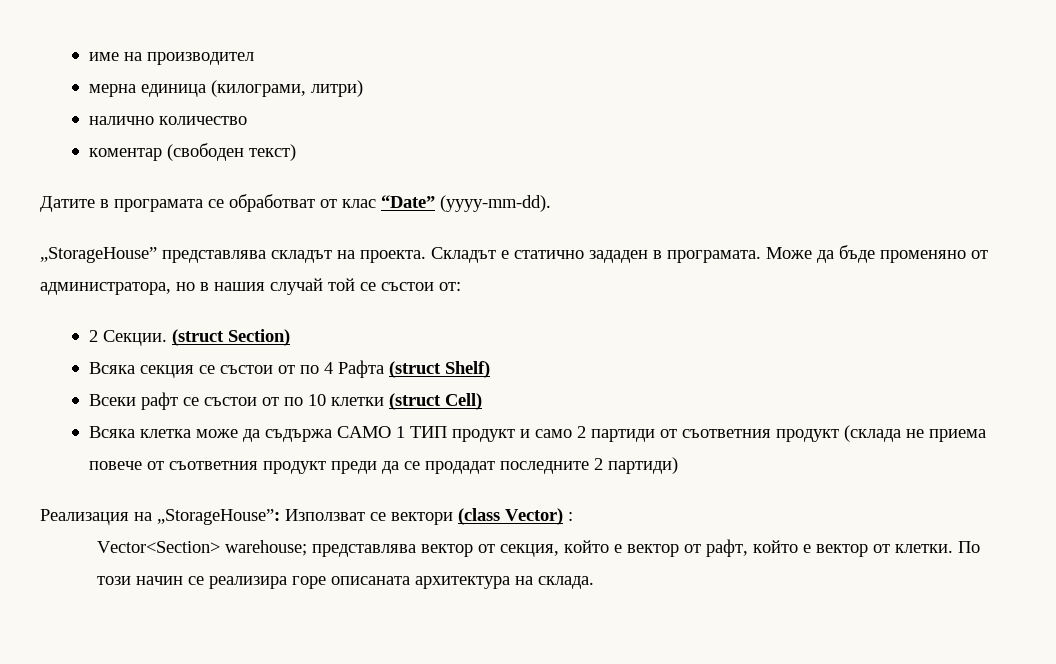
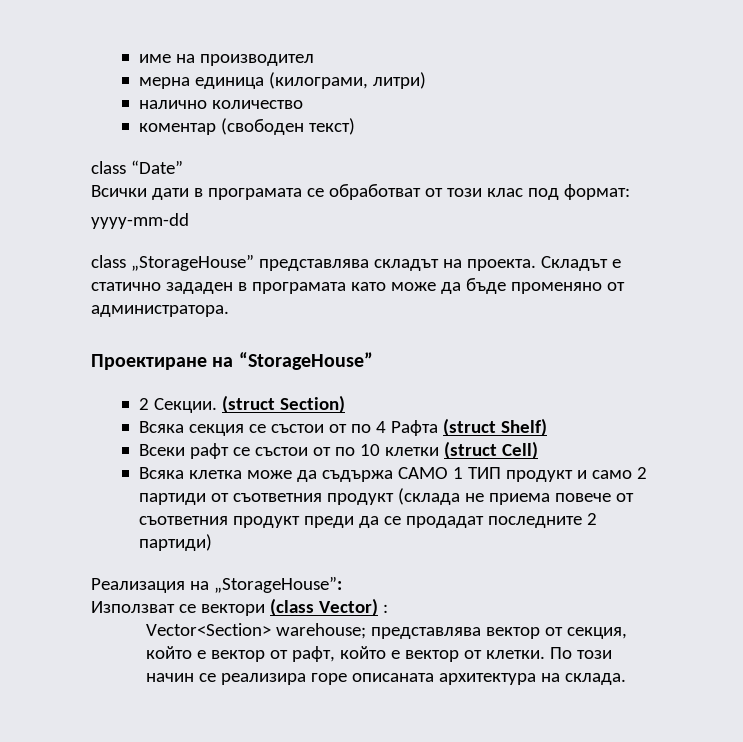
[40,196,95,212] Датите -> [91,160,183,174] [91,185,189,200] class “Date” // Всички дати
[342,195,551,212] клас “Date” (yyyy-mm-dd). // -> [446,184,630,200] [91,213,189,229] [91,255,126,268] този клас под формат: // yyyy-mm-dd // class
[667,247,812,263] програмата. Може -> [251,282,436,294] програмата като може
[40,278,461,295] администратора, но в нашия случай той се състои от: -> [91,305,229,317] [91,352,373,370] администратора. // Проектиране на “StorageHouse”
(280, 517) none -> (342, 584) //

